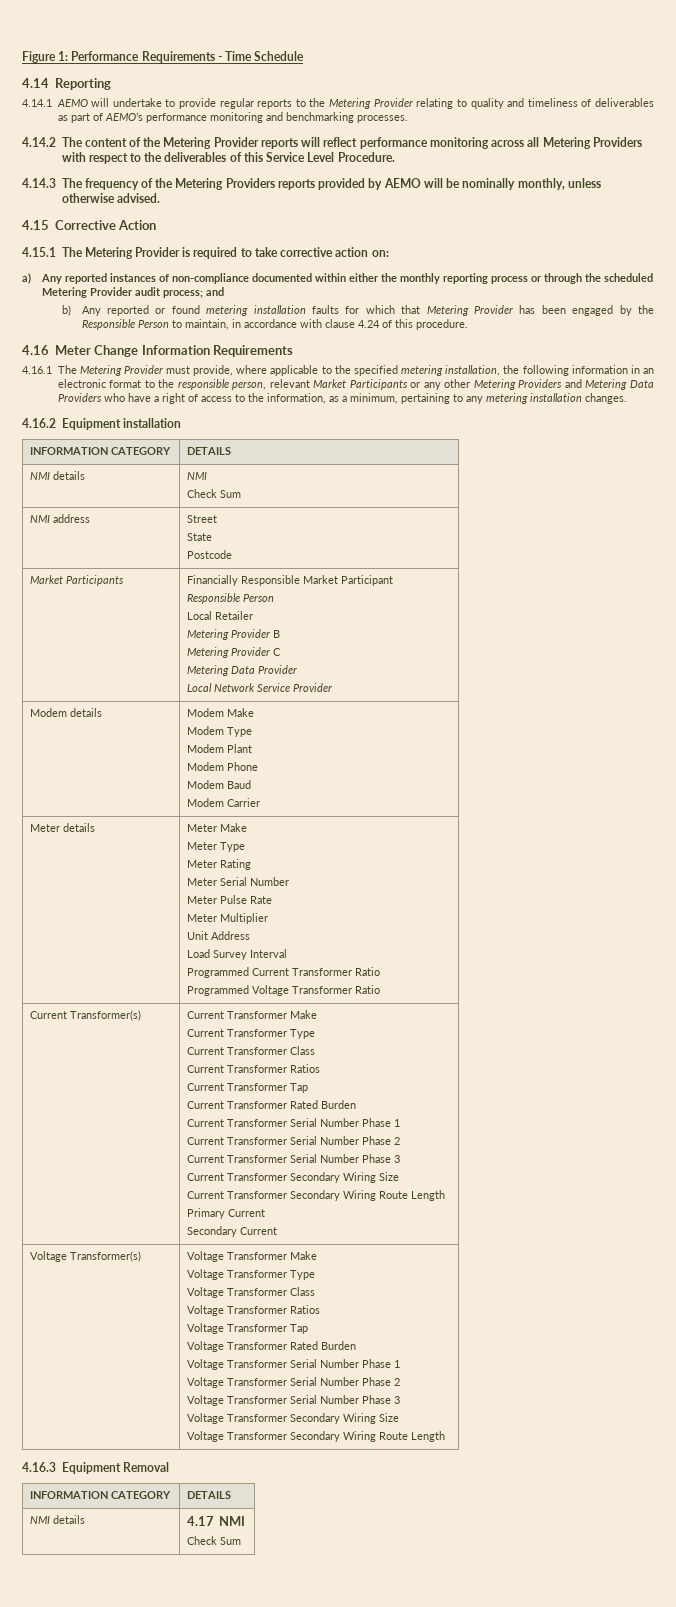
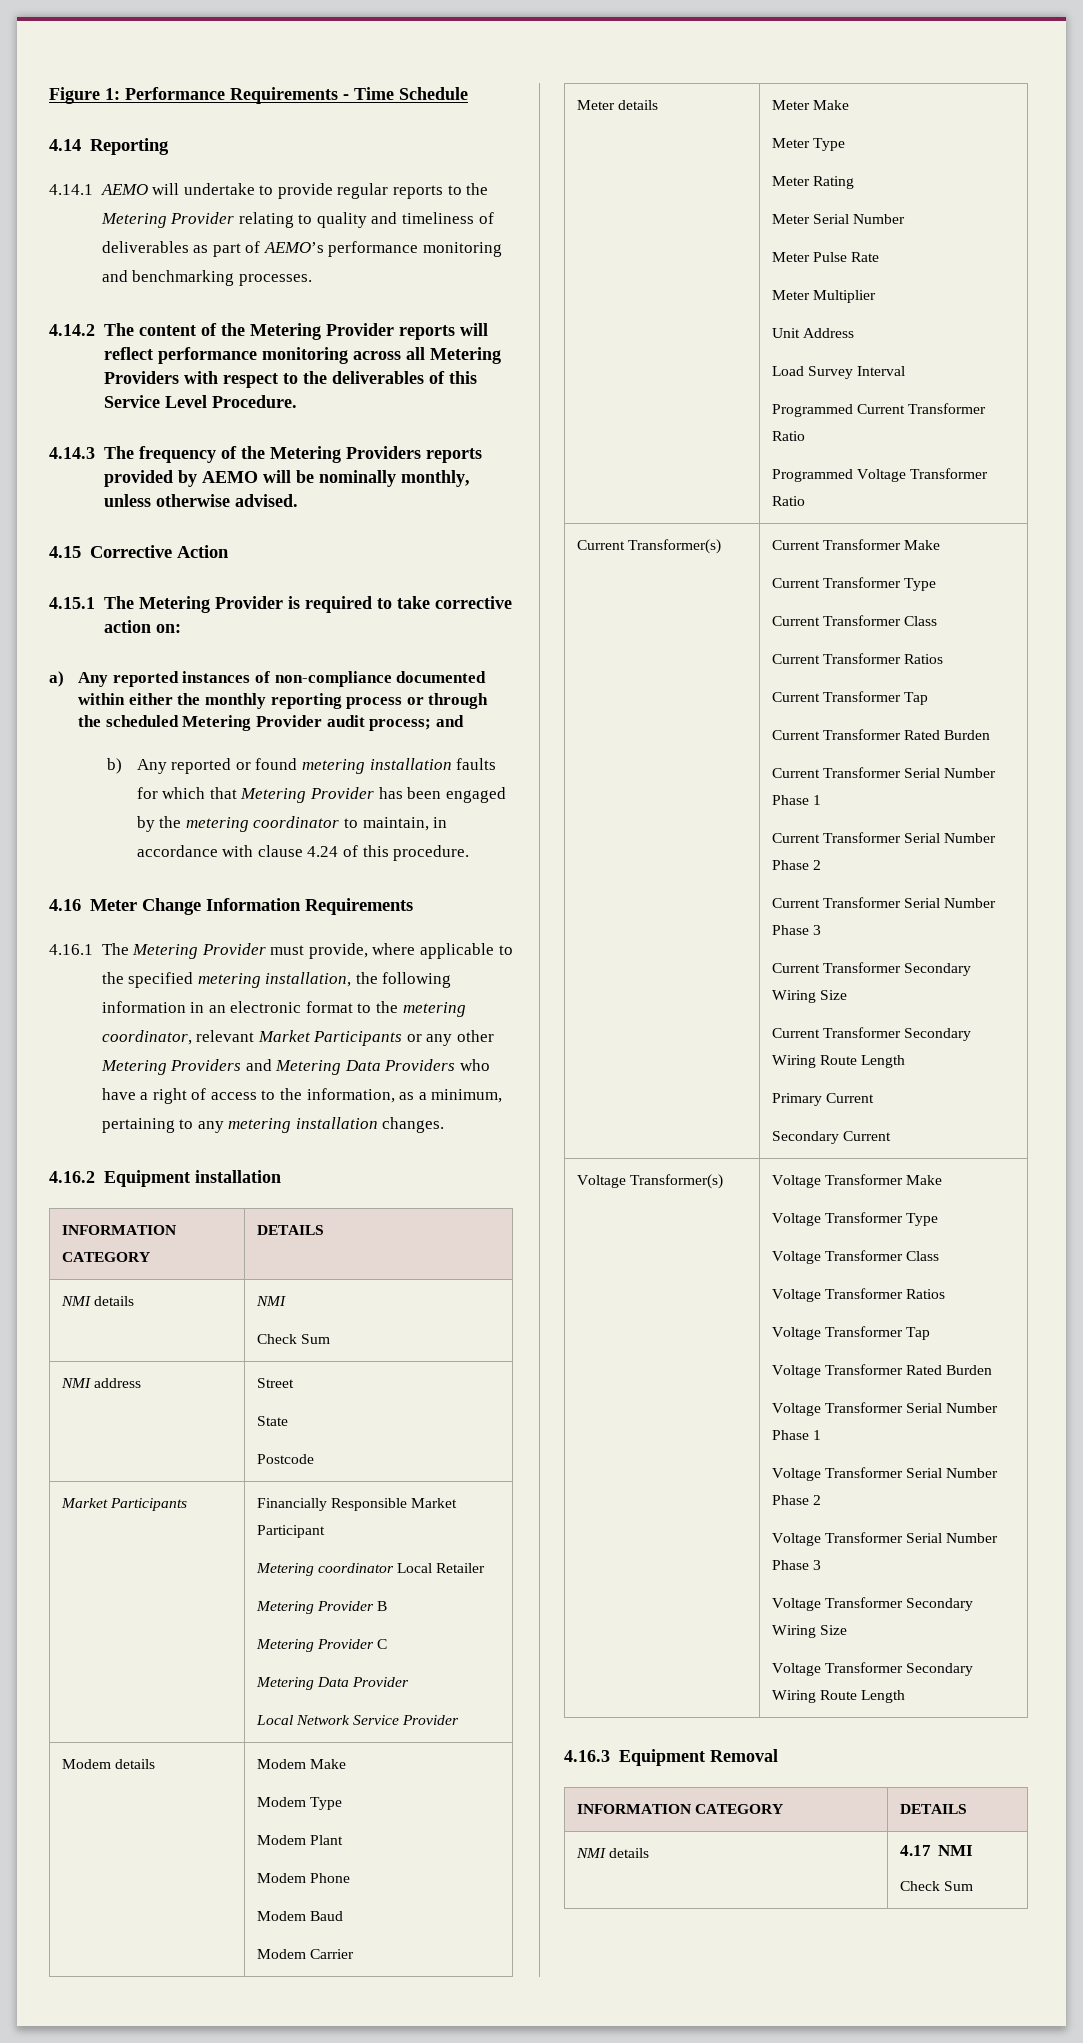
[81,319,169,330] Responsible Person -> [185,816,340,832] metering coordinator
[177,379,267,390] responsible person, -> [402,1002,466,1017] [101,1030,192,1045] metering coordinator,
[186,593,274,604] Responsible Person // -> [255,1563,394,1576] Metering coordinator

